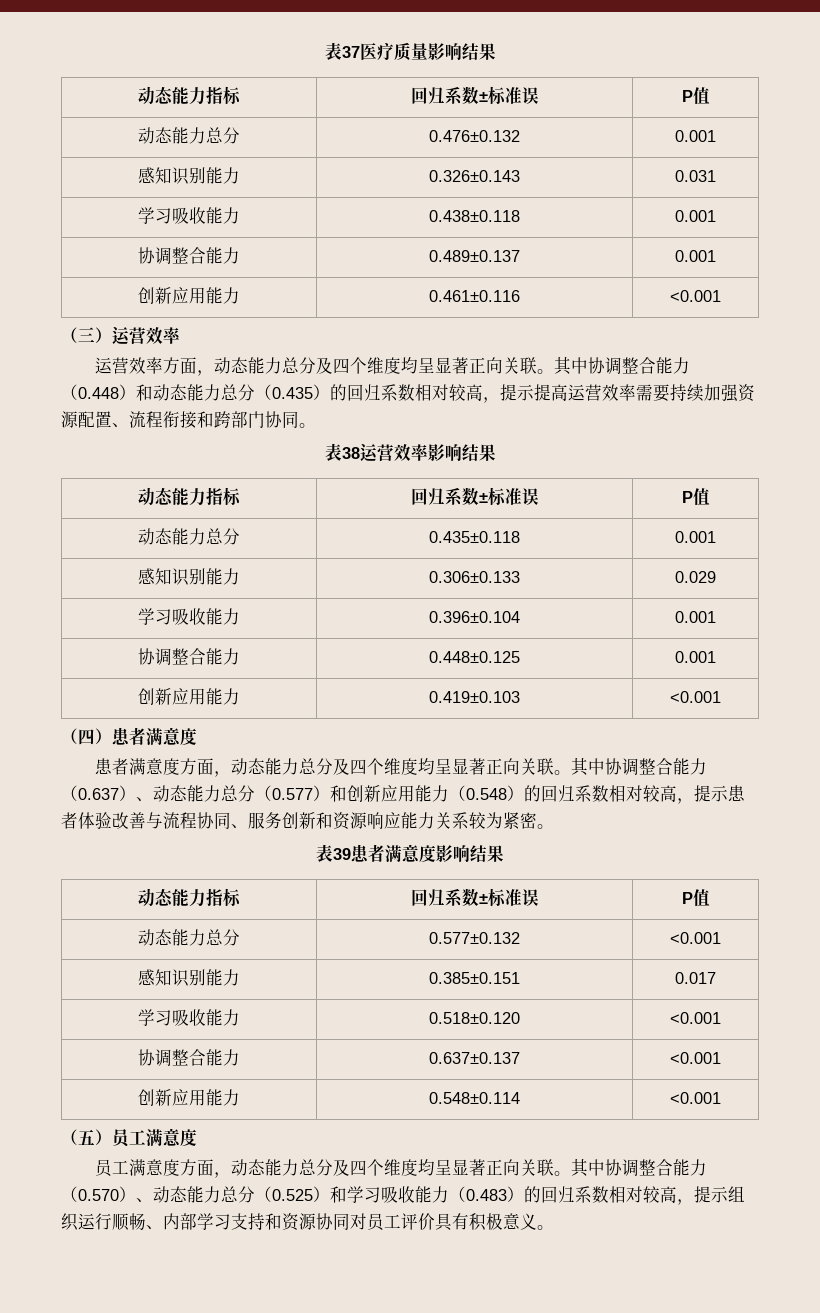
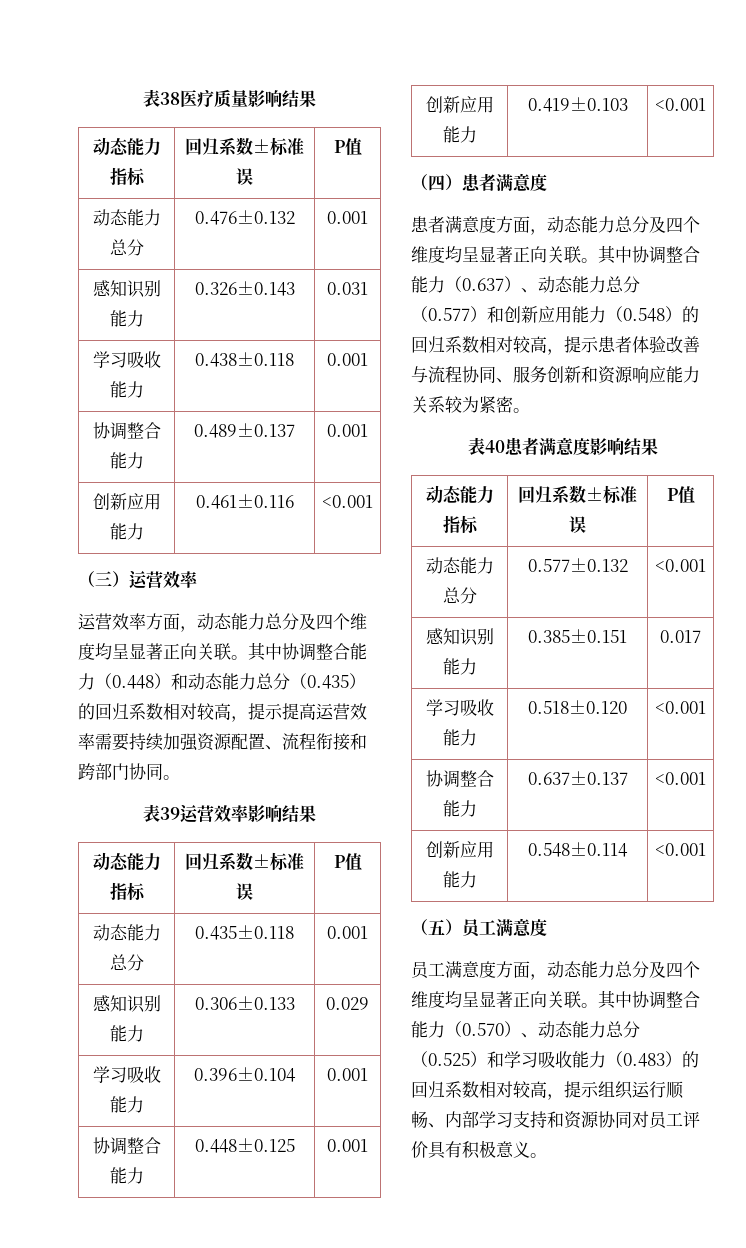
[324,42,360,60] 表37 -> [143,89,180,107] 表38
[341,447,360,459] 38 -> [160,807,180,820] 39
[333,848,351,860] 39 -> [484,440,505,453] 40

